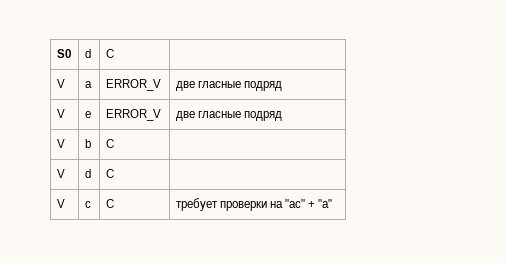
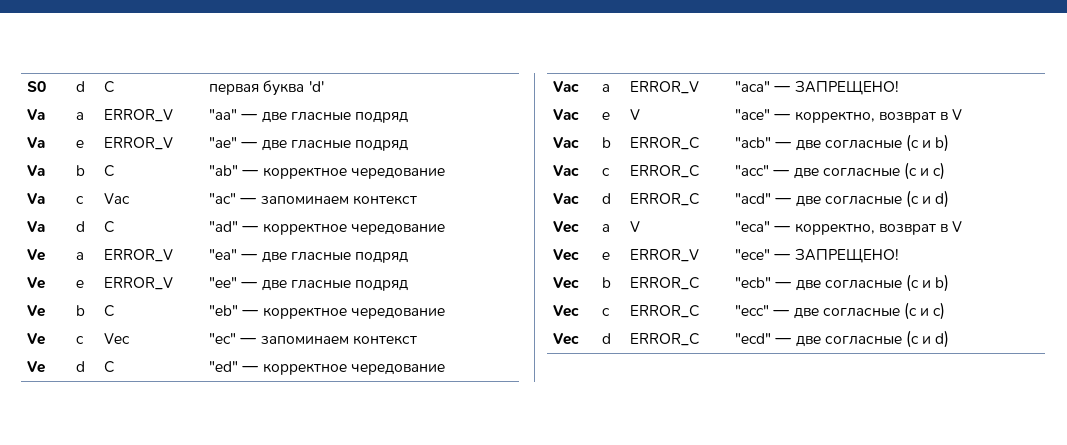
[56,79,65,88] [84,81,92,88] [105,79,161,91] [175,81,283,91] [56,109,65,118] [84,111,91,118] [105,109,161,121] [175,111,283,121] [56,139,65,148] [84,139,91,148] [105,139,114,148] [56,169,65,178] [84,169,91,178] [105,169,114,178] [56,199,65,208] [84,201,91,208] [105,199,114,208] [175,198,333,211] // V | a | ERROR_V | две гласные подряд // V | e | ERROR_V | две гласные подряд // V | b | C | // V | d | C | // V | c | C | требует проверки на "ac" + "a" -> [209,80,324,96] [27,109,46,120] [76,112,85,120] [104,109,174,122] [209,109,409,123] [27,137,46,148] [76,140,85,148] [104,137,174,150] [209,137,409,151] [27,165,46,176] [76,165,86,176] [104,165,116,177] [209,165,445,179] [27,193,46,204] [76,196,85,204] [104,193,131,204] [209,193,417,205] [27,221,46,232] [76,221,86,232] [104,221,116,233] [209,221,445,235] [27,249,46,261] [76,252,85,260] [104,249,174,262] [209,249,409,263] [27,277,46,289] [76,280,85,288] [104,277,174,290] [209,277,409,291] [27,305,46,317] [76,305,86,316] [104,305,116,317] [209,305,445,319] [27,333,46,345] [76,336,85,344] [104,333,131,344] [209,333,417,345] [27,361,46,373] [76,361,86,372] [104,361,116,373] [209,361,445,375] [553,81,580,92] [602,84,611,92] [630,81,700,94] [735,80,899,95] [553,109,580,120] [602,112,611,120] [630,109,641,120] [735,109,963,123] [553,137,580,148] [602,137,612,148] [630,137,701,150] [735,134,950,152] [553,165,580,176] [602,168,611,176] [630,165,701,178] [735,162,946,180] [553,193,580,204] [602,193,612,204] [630,193,701,206] [735,190,950,208] [553,221,580,233] [602,224,611,232] [630,221,641,232] [735,221,963,235] [553,249,580,261] [602,252,611,260] [630,249,700,262] [735,248,899,263] [553,277,580,289] [602,277,612,288] [630,277,701,290] [735,274,950,292] [553,305,580,317] [602,308,611,316] [630,305,701,318] [735,302,946,320] [553,333,580,345] [602,333,612,344] [630,333,701,346] [735,330,950,348] первая буква 'd' // Va | a | ERROR_V | "aa" — две гласные подряд // Va | e | ERROR_V | "ae" — две гласные подряд // Va | b | C | "ab" — корректное чередование // Va | c | Vac | "ac" — запоминаем контекст // Va | d | C | "ad" — корректное чередование // Ve | a | ERROR_V | "ea" — две гласные подряд // Ve | e | ERROR_V | "ee" — две гласные подряд // Ve | b | C | "eb" — корректное чередование // Ve | c | Vec | "ec" — запоминаем контекст // Ve | d | C | "ed" — корректное чередование // Vac | a | ERROR_V | "aca" — ЗАПРЕЩЕНО! // Vac | e | V | "ace" — корректно, возврат в V // Vac | b | ERROR_C | "acb" — две согласные (c и b) // Vac | c | ERROR_C | "acc" — две согласные (c и c) // Vac | d | ERROR_C | "acd" — две согласные (c и d) // Vec | a | V | "eca" — корректно, возврат в V // Vec | e | ERROR_V | "ece" — ЗАПРЕЩЕНО! // Vec | b | ERROR_C | "ecb" — две согласные (c и b) // Vec | c | ERROR_C | "ecc" — две согласные (c и c) // Vec | d | ERROR_C | "ecd" — две согласные (c и d)

